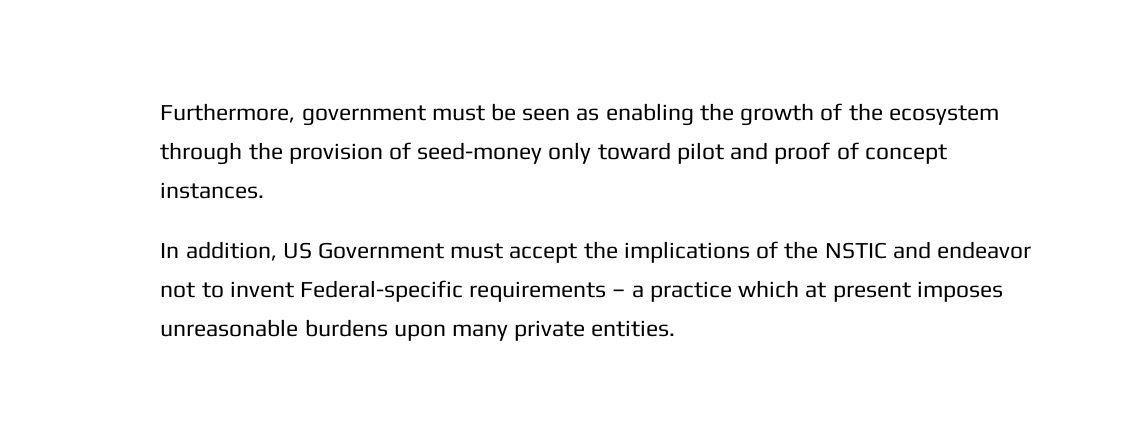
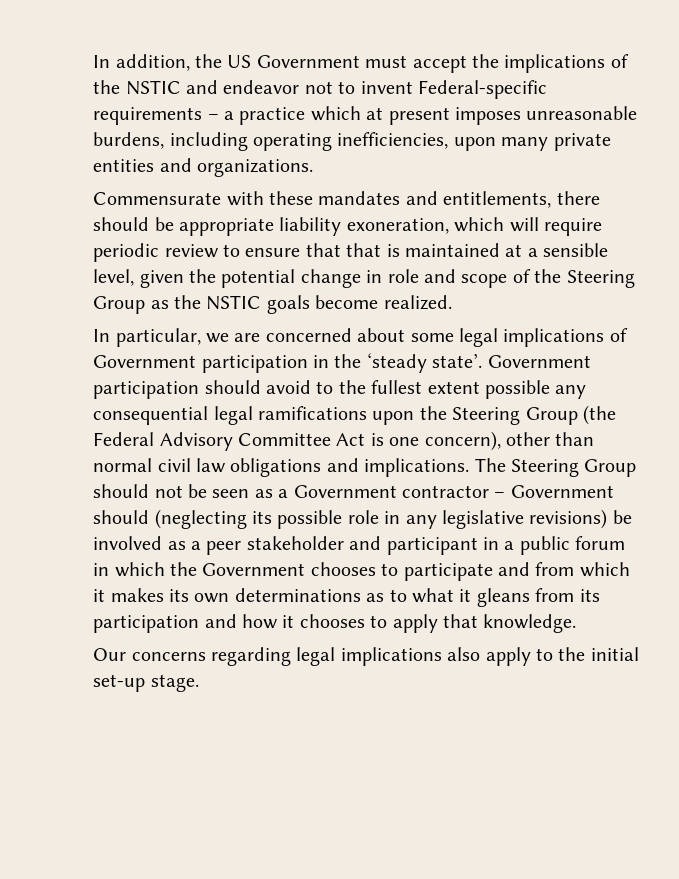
[160,103,999,126] [160,142,947,165] [160,182,265,199] Furthermore, government must be seen as enabling the growth of the ecosystem through the provision of seed-money only toward pilot and proof of concept instances. // -> (93, 61) none
(277, 251) none -> [194,54,222,68] the
[304,319,676,341] burdens upon many private entities. -> [93,132,611,151] [93,158,313,177] [93,191,600,208] [93,217,602,236] [93,243,609,262] [93,269,635,288] [93,295,452,314] [93,328,628,347] [93,353,591,373] [93,380,587,399] [93,405,616,425] [93,431,595,451] [93,458,637,477] [93,484,614,498] [93,509,632,529] [93,536,626,555] [93,562,630,581] [93,588,600,607] [93,614,577,633] [93,647,639,666] [93,674,199,692] burdens, including operating inefficiencies, upon many private entities and organizations. // Commensurate with these mandates and entitlements, there should be appropriate liability exoneration, which will require periodic review to ensure that that is maintained at a sensible level, given the potential change in role and scope of the Steering Group as the NSTIC goals become realized. // In particular, we are concerned about some legal implications of Government participation in the ‘steady state’. Government participation should avoid to the fullest extent possible any consequential legal ramifications upon the Steering Group (the Federal Advisory Committee Act is one concern), other than normal civil law obligations and implications. The Steering Group should not be seen as a Government contractor – Government should (neglecting its possible role in any legislative revisions) be involved as a peer stakeholder and participant in a public forum in which the Government chooses to participate and from which it makes its own determinations as to what it gleans from its participation and how it chooses to apply that knowledge. // Our concerns regarding legal implications also apply to the initial set-up stage.

